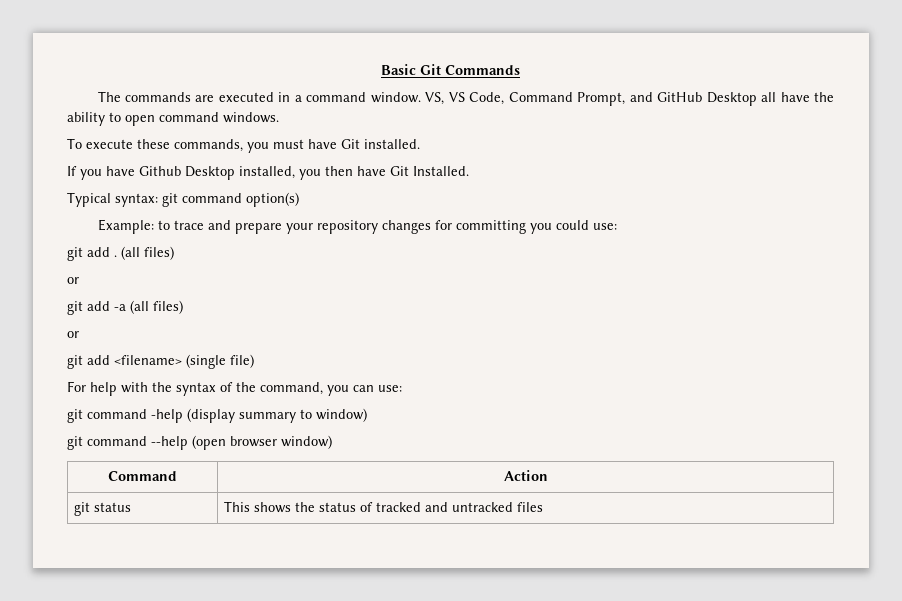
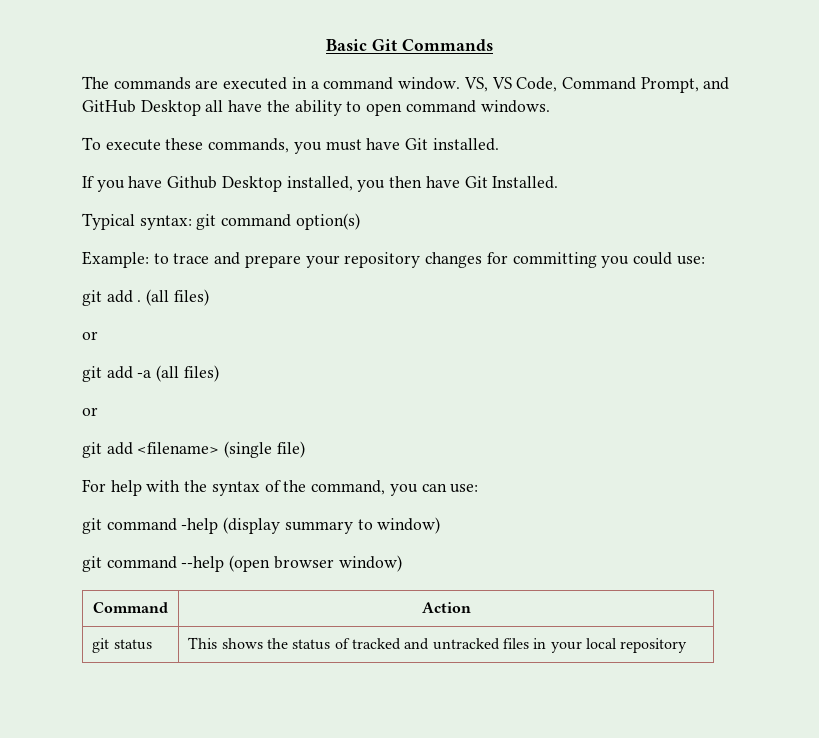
(543, 507) none -> [533,638,688,653] in your local repository

